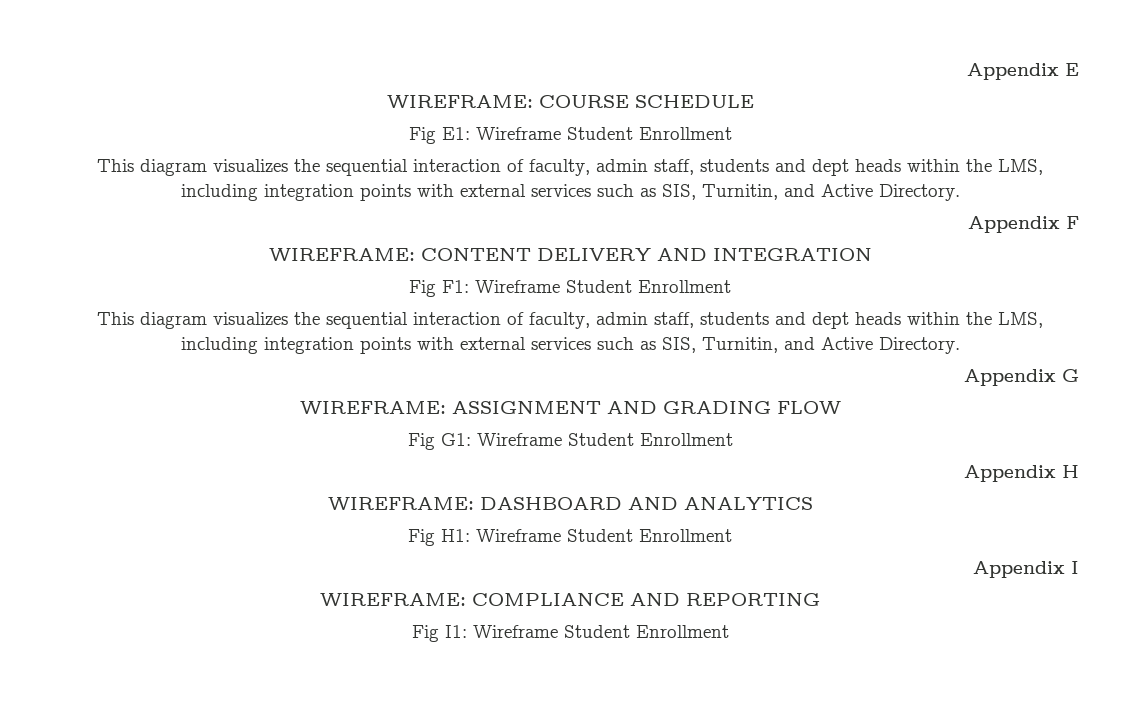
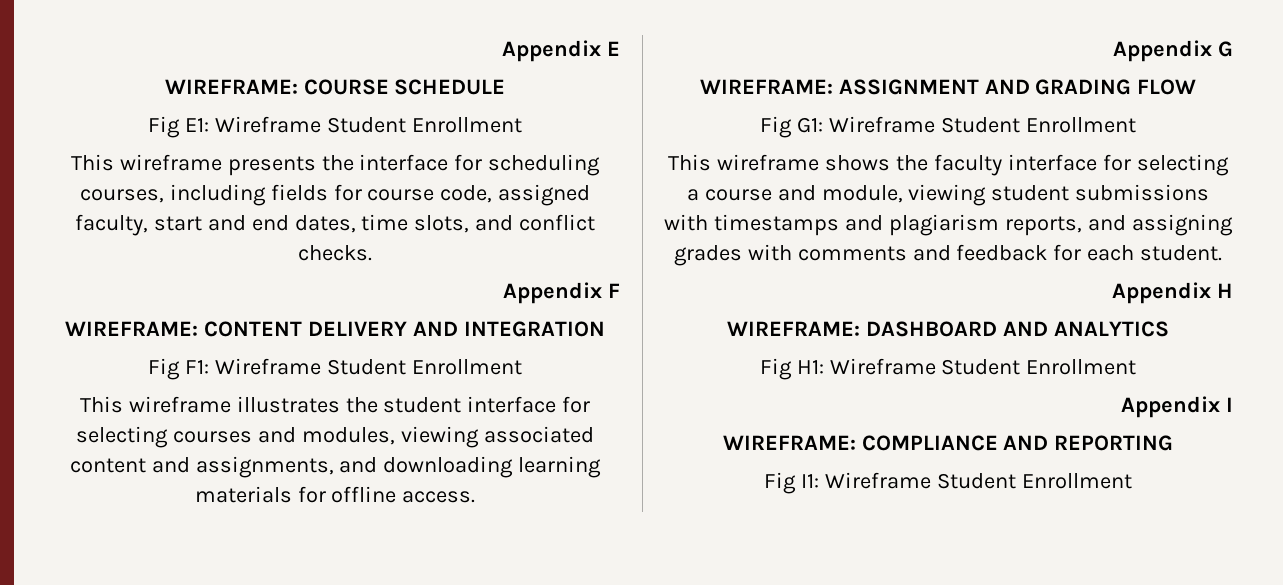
[140,159,1043,176] [180,184,960,201] diagram visualizes the sequential interaction of faculty, admin staff, students and dept heads within the LMS, including integration points with external services such as SIS, Turnitin, and Active Directory. -> [119,154,601,176] [79,184,591,206] [74,214,596,236] [298,245,372,261] wireframe presents the interface for scheduling courses, including fields for course code, assigned faculty, start and end dates, time slots, and conflict checks.
[140,312,1043,329] [180,337,960,354] diagram visualizes the sequential interaction of faculty, admin staff, students and dept heads within the LMS, including integration points with external services such as SIS, Turnitin, and Active Directory. -> [128,396,591,413] [76,426,594,448] [69,456,602,478] [194,486,476,503] wireframe illustrates the student interface for selecting courses and modules, viewing associated content and assignments, and downloading learning materials for offline access.
(733, 439) none -> [668,154,1229,176] [686,184,1210,206] [664,214,1233,236] [673,244,1223,266] // This wireframe shows the faculty interface for selecting a course and module, viewing student submissions with timestamps and plagiarism reports, and assigning grades with comments and feedback for each student.

